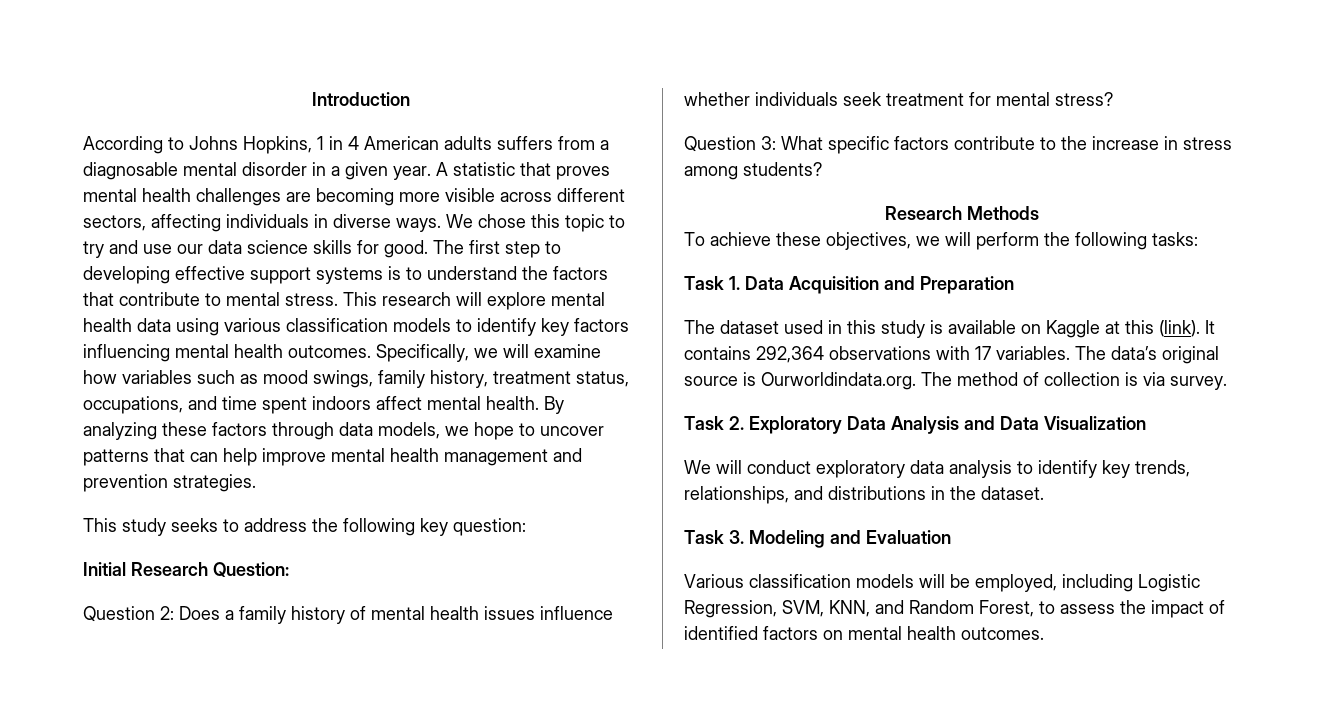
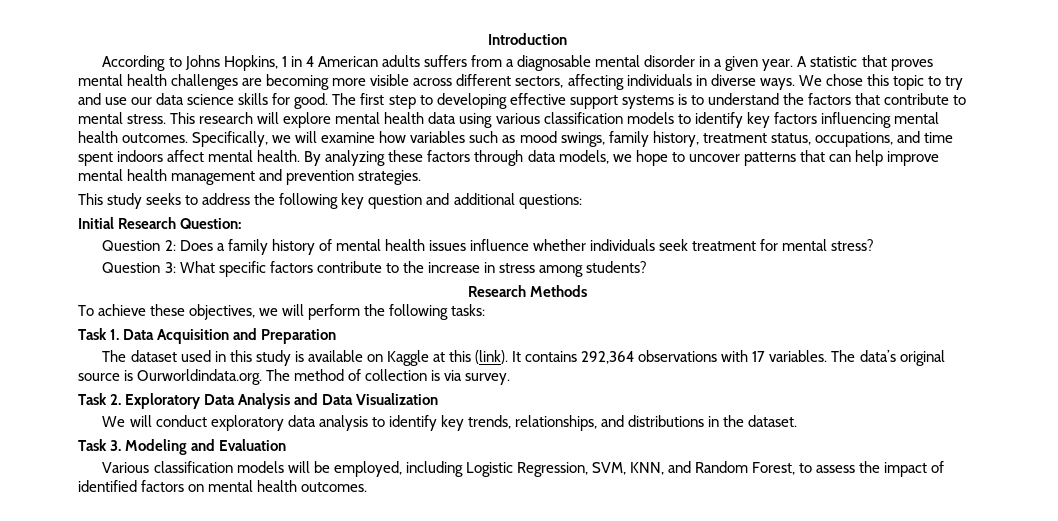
[453,518,526,536] question: -> [368,193,582,209] question and additional questions:

